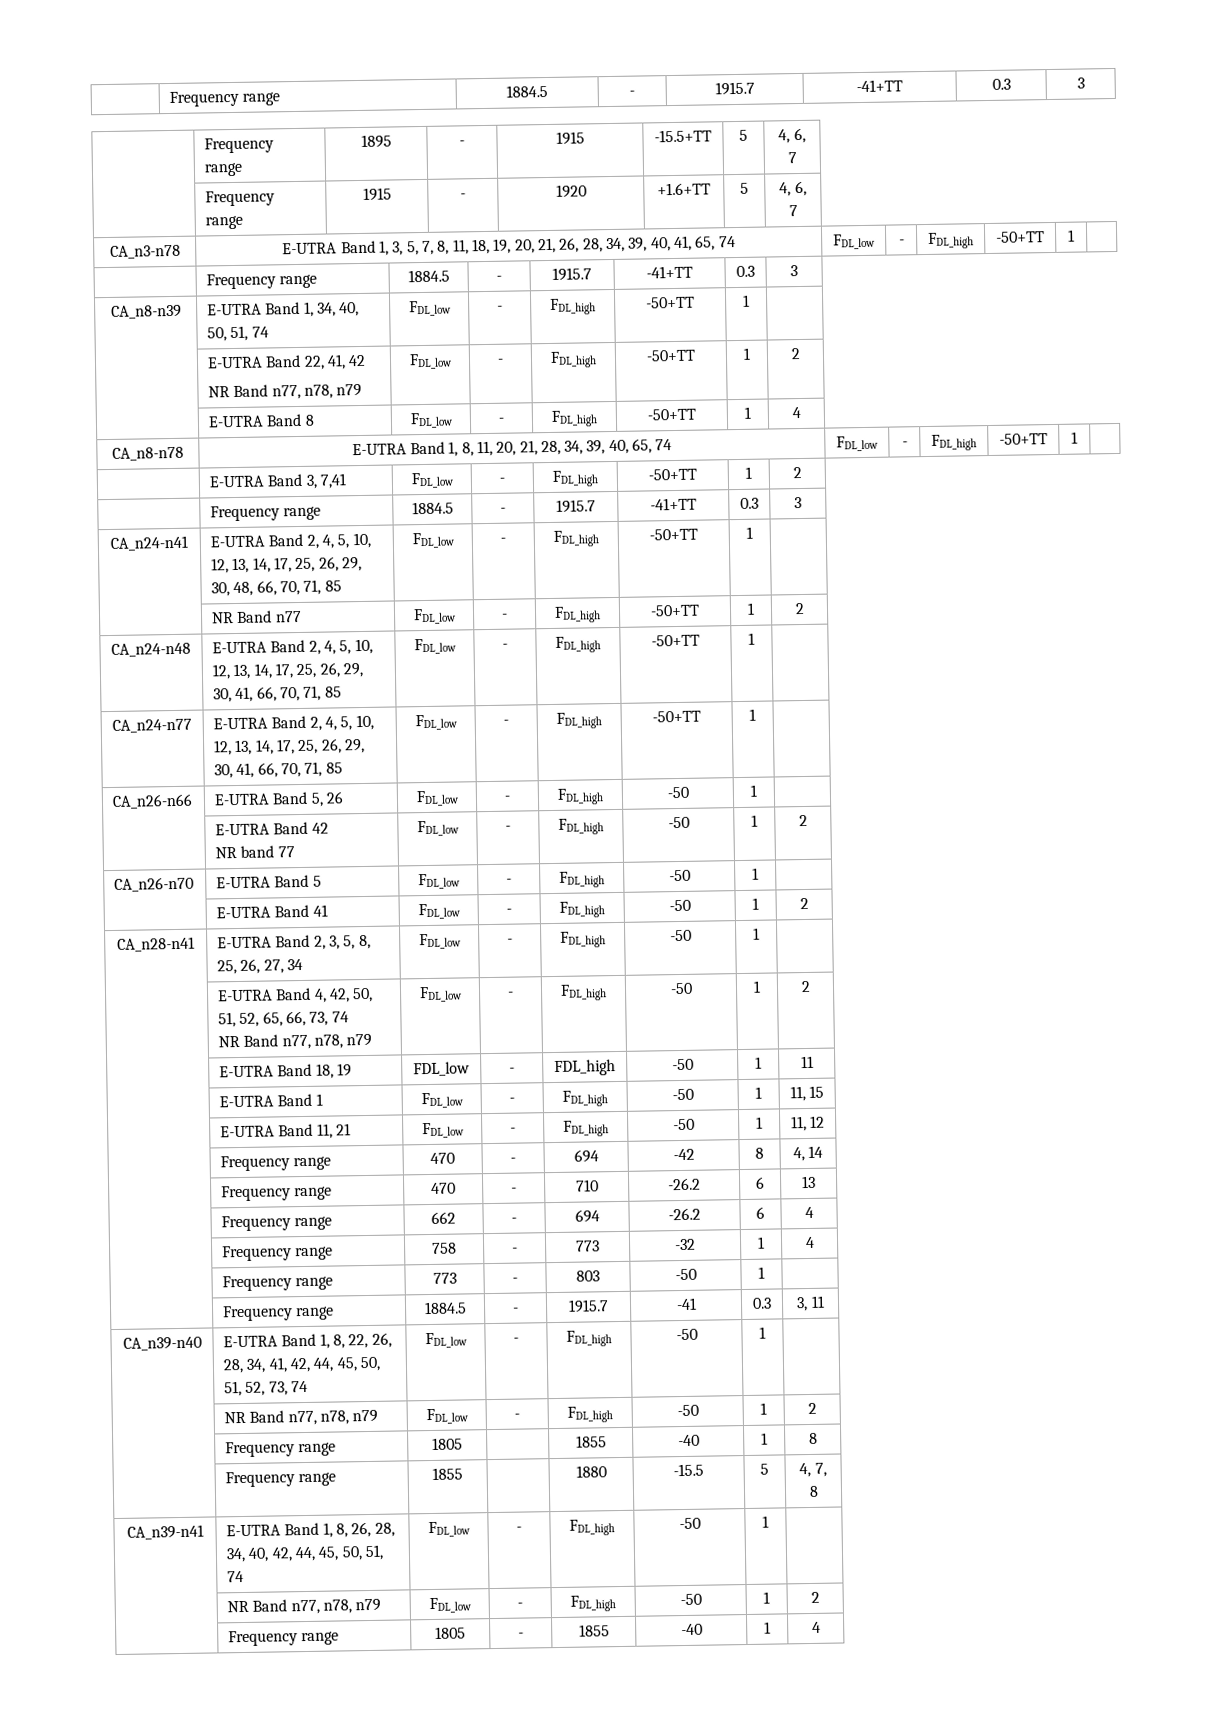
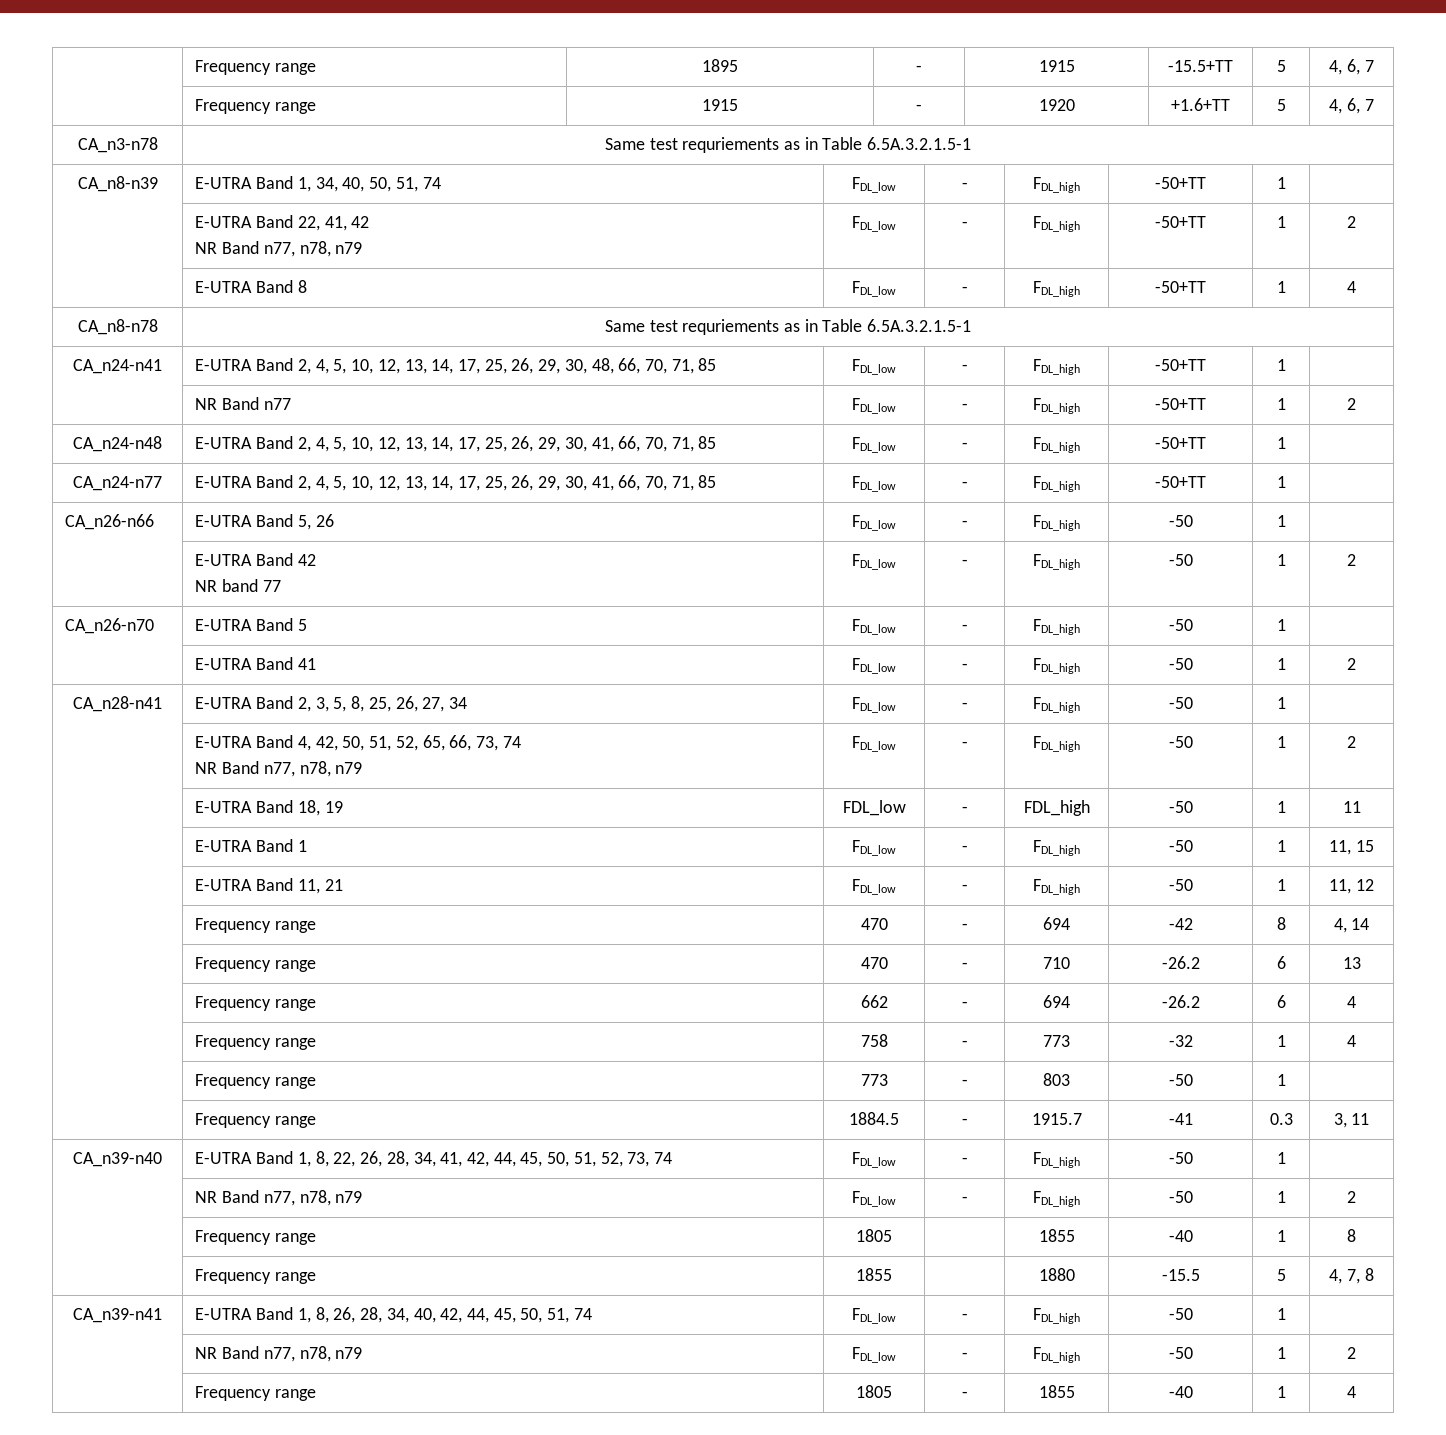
[169,90,281,107] [506,84,548,98] [629,90,635,96] [714,81,755,96] [856,79,903,93] [991,78,1011,90] [1076,77,1085,89] [204,137,275,154] [204,162,244,177] | Frequency range | 1884.5 | - | 1915.7 | -41+TT | 0.3 | 3 // | Frequency range -> [195,60,317,75] | Frequency range
[282,235,736,256] [833,233,875,250] [898,239,905,245] [928,232,974,249] [996,231,1045,243] [1067,229,1075,242] [206,273,318,290] [407,269,450,283] [496,275,502,281] [552,267,592,281] [646,265,693,279] [736,265,755,278] [790,265,798,277] E-UTRA Band 1, 3, 5, 7, 8, 11, 18, 19, 20, 21, 26, 28, 34, 39, 40, 41, 65, 74 | FDL_low | - | FDL_high | -50+TT | 1 | // | Frequency range | 1884.5 | - | 1915.7 | -41+TT | 0.3 | 3 -> [604,137,972,153] Same test requriements as in Table 6.5A.3.2.1.5-1
[351,438,673,457] [836,435,878,452] [901,441,908,447] [931,434,977,451] [999,433,1048,445] [1071,431,1078,444] [209,473,347,489] [410,472,454,489] [499,477,505,483] [552,470,599,487] [648,468,697,481] [745,466,752,479] [792,466,802,479] [210,505,322,522] [411,501,454,515] [500,507,506,513] [556,499,596,513] [650,497,697,511] [740,497,759,509] [794,497,802,509] E-UTRA Band 1, 8, 11, 20, 21, 28, 34, 39, 40, 65, 74 | FDL_low | - | FDL_high | -50+TT | 1 | // | E-UTRA Band 3, 7,41 | FDL_low | - | FDL_high | -50+TT | 1 | 2 // | Frequency range | 1884.5 | - | 1915.7 | -41+TT | 0.3 | 3 -> [604,319,972,335] Same test requriements as in Table 6.5A.3.2.1.5-1

